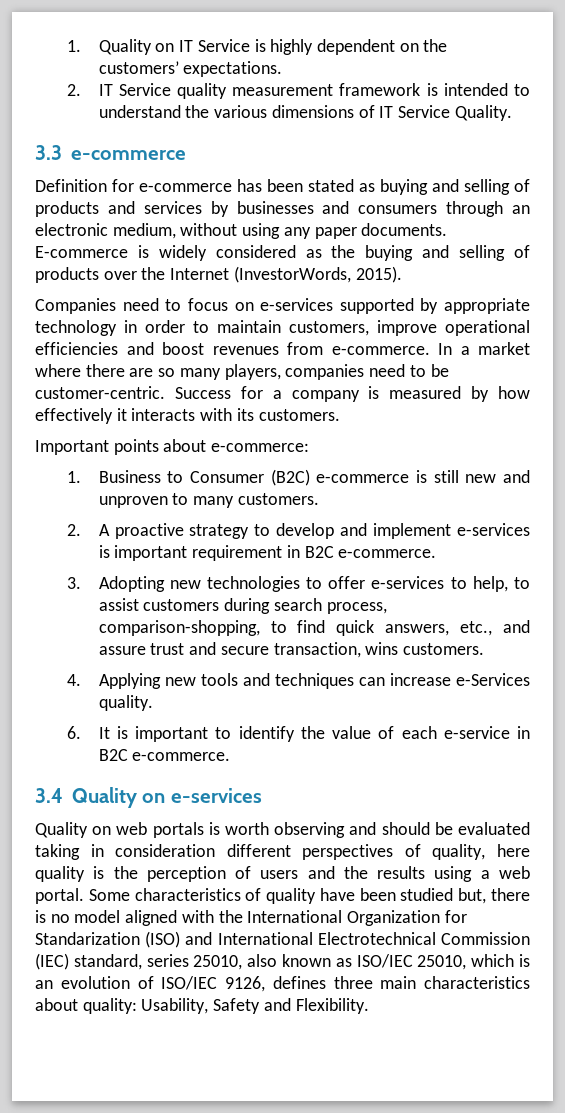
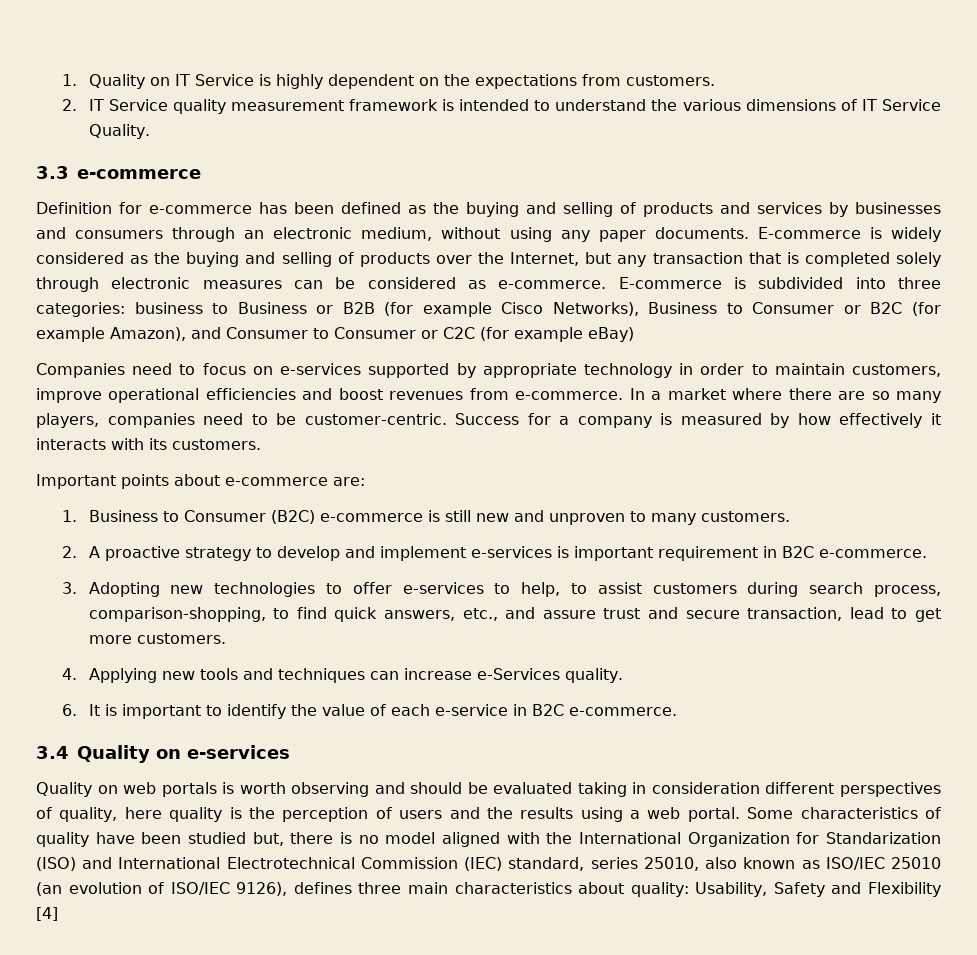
[98,61,283,77] customers’ expectations. -> [474,74,715,89] expectations from customers.
[308,179,375,192] stated as -> [341,202,459,214] defined as the
[170,266,402,283] Internet (InvestorWords, 2015). -> [510,252,942,267] [36,277,942,292] [36,302,941,317] [36,327,634,342] Internet, but any transaction that is completed solely through electronic measures can be considered as e-commerce. E-commerce is subdivided into three categories: business to Business or B2B (for example Cisco Networks), Business to Consumer or B2C (for example Amazon), and Consumer to Consumer or C2C (for example eBay)
[211,443,310,452] e-commerce: -> [225,477,365,486] e-commerce are:
[365,642,399,655] wins -> [849,607,941,622] [88,635,132,644] lead to get more
[417,954,530,970] [35,980,53,989] 25010, which is an -> [891,857,942,869] [36,882,62,896] 25010 (an
[225,976,265,992] 9126, -> [236,882,288,896] 9126),
[295,998,369,1014] Flexibility. -> [867,882,941,897] [36,907,58,921] Flexibility [4]

